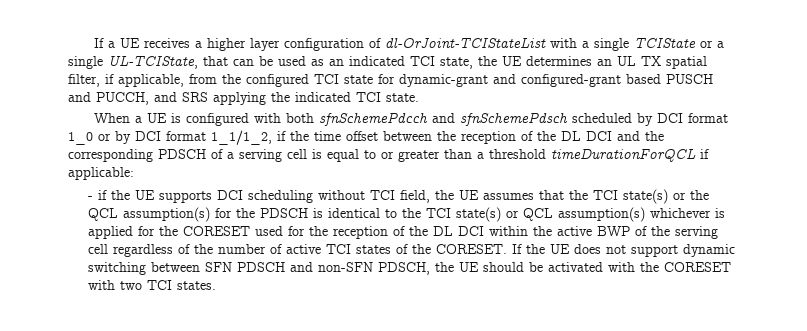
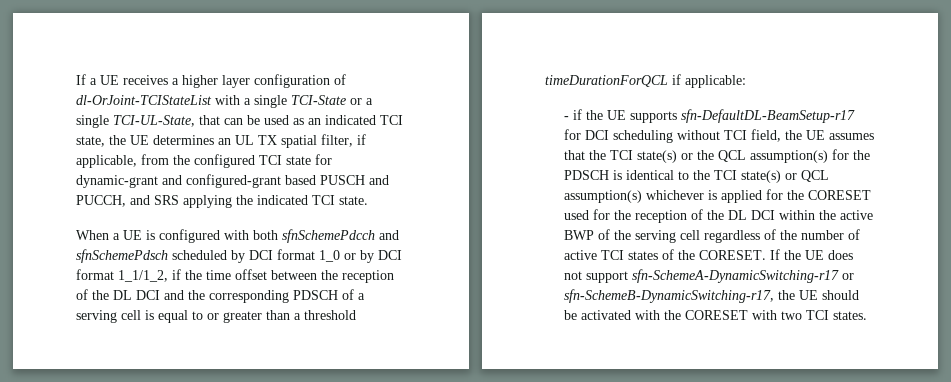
[634,38,697,48] TCIState -> [291,95,346,105] TCI-State
[108,55,198,69] UL-TCIState, -> [113,115,195,127] TCI-UL-State,
(212, 197) none -> [681,109,856,123] [564,129,582,140] sfn-DefaultDL-BeamSetup-r17 for
[682,244,735,257] [87,262,430,275] dynamic switching between SFN PDSCH and non-SFN PDSCH, -> [632,269,855,283] [564,289,775,303] sfn-SchemeA-DynamicSwitching-r17 or sfn-SchemeB-DynamicSwitching-r17,

